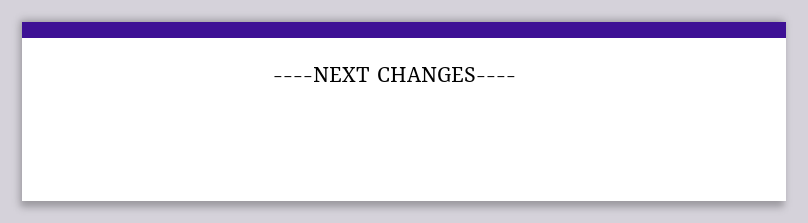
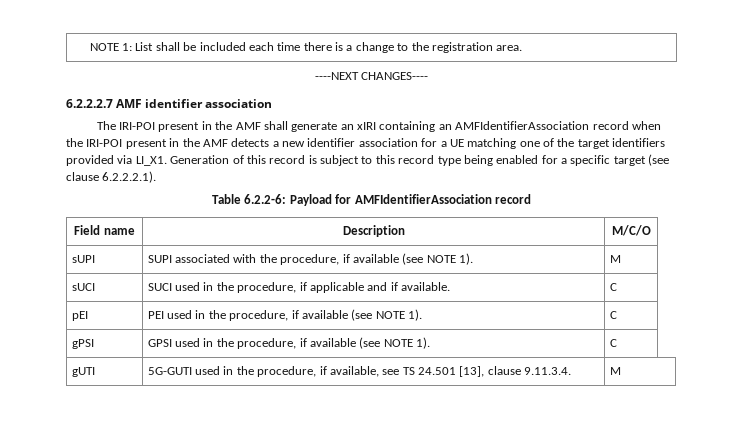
[273,67,516,82] ----NEXT CHANGES---- -> [89,42,523,53] [314,72,429,80] [66,99,273,108] [96,121,661,132] [66,138,666,149] [66,154,670,166] [66,171,157,183] [212,194,531,206] [74,225,135,235] [342,225,405,237] [611,225,651,236] [71,255,95,263] [147,253,474,265] [609,255,621,263] [71,283,95,291] [147,282,451,293] [609,283,617,291] [71,311,88,321] [147,309,423,321] [609,311,617,319] [71,339,94,349] [147,337,431,349] [609,339,617,347] [71,367,95,377] [147,366,572,377] [609,367,621,375] NOTE 1: List shall be included each time there is a change to the registration area. // ----NEXT CHANGES---- // 6.2.2.2.7 AMF identifier association // The IRI-POI present in the AMF shall generate an xIRI containing an AMFIdentifierAssociation record when the IRI-POI present in the AMF detects a new identifier association for a UE matching one of the target identifiers provided via LI_X1. Generation of this record is subject to this record type being enabled for a specific target (see clause 6.2.2.2.1). // Table 6.2.2-6: Payload for AMFIdentifierAssociation record // Field name | Description | M/C/O // sUPI | SUPI associated with the procedure, if available (see NOTE 1). | M // sUCI | SUCI used in the procedure, if applicable and if available. | C // pEI | PEI used in the procedure, if available (see NOTE 1). | C // gPSI | GPSI used in the procedure, if available (see NOTE 1). | C // gUTI | 5G-GUTI used in the procedure, if available, see TS 24.501 [13], clause 9.11.3.4. | M

